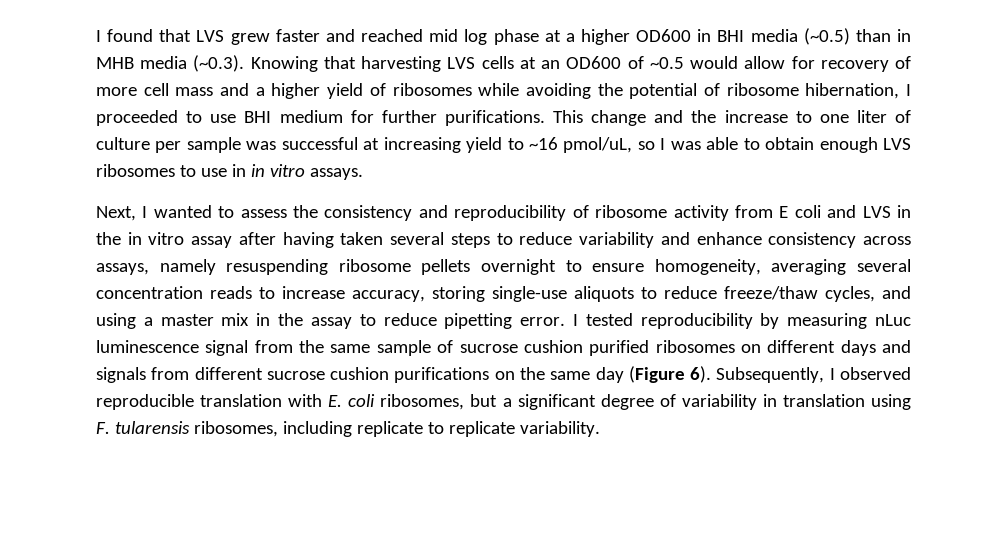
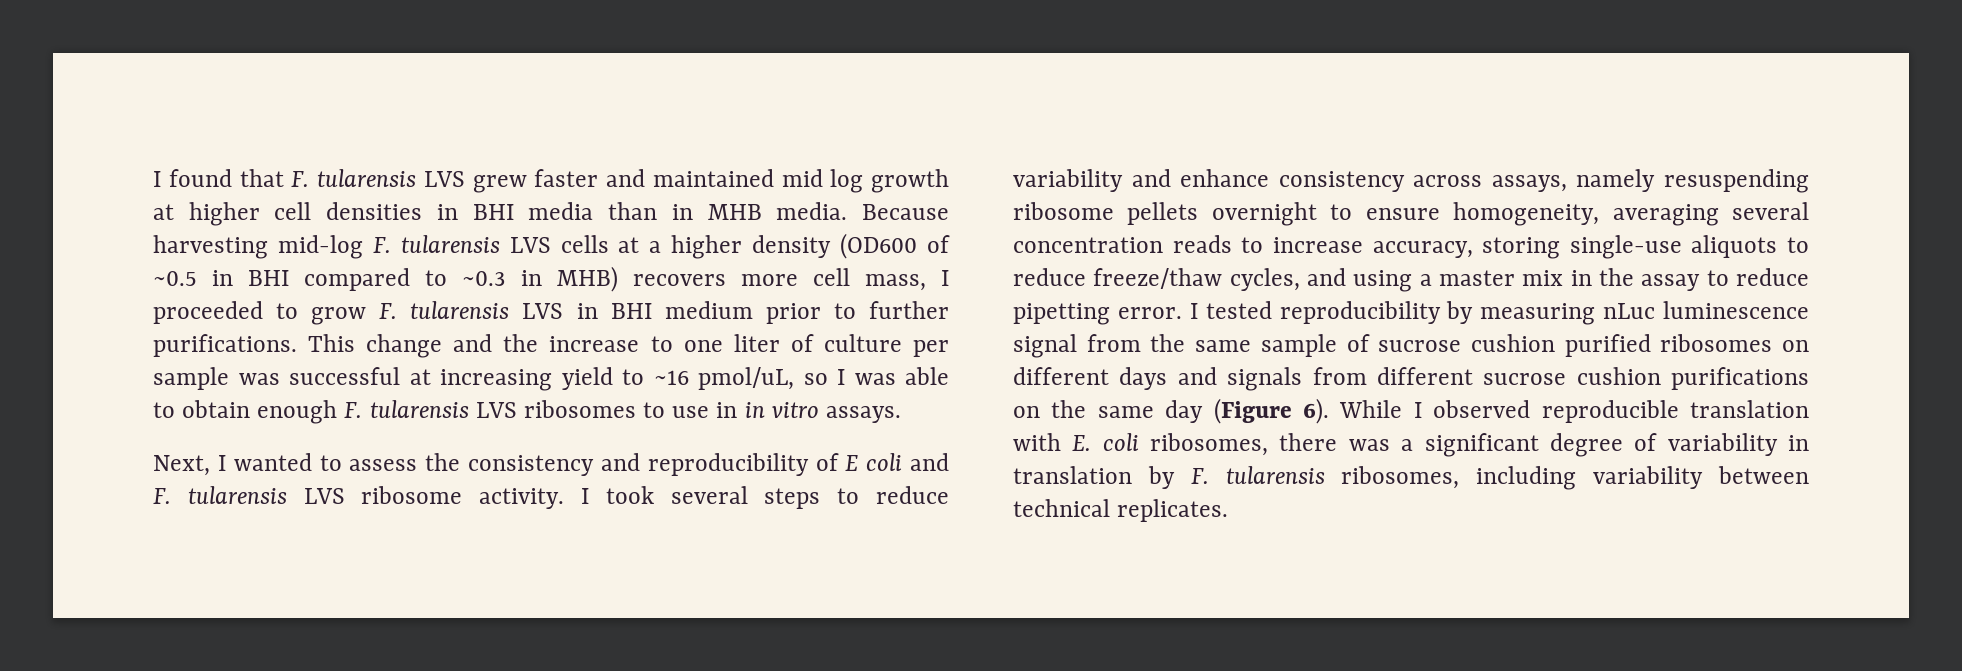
(192, 35) none -> [291,169,416,187] F. tularensis
[361,29,424,42] reached -> [652,169,774,187] maintained
[493,28,911,45] [96,55,912,72] [96,83,911,99] [96,110,374,126] phase at a higher OD600 in BHI media (~0.5) than in MHB media (~0.3). Knowing that harvesting LVS cells at an OD600 of ~0.5 would allow for recovery of more cell mass and a higher yield of ribosomes while avoiding the potential of ribosome hibernation, I proceeded to use BHI medium for -> [871,169,949,193] [153,202,950,226] [153,233,950,259] [153,266,949,292] [153,301,856,325] growth at higher cell densities in BHI media than in MHB media. Because harvesting mid-log F. tularensis LVS cells at a higher density (OD600 of ~0.5 in BHI compared to ~0.3 in MHB) recovers more cell mass, I proceeded to grow F. tularensis LVS in BHI medium prior to
(878, 145) none -> [344,400,469,418] F. tularensis
[595,205,911,221] [96,232,384,248] ribosome activity from E coli and LVS in the in vitro assay after having taken -> [845,453,950,471] [153,486,654,509] E coli and F. tularensis LVS ribosome activity. I took
[716,367,825,383] Subsequently, -> [1339,400,1403,418] While
[470,394,498,407] but -> [1279,433,1390,451] there was
[870,394,911,410] using -> [1147,466,1175,489] by
[356,421,600,437] replicate to replicate variability. -> [1593,466,1809,489] [1013,499,1229,522] variability between technical replicates.

